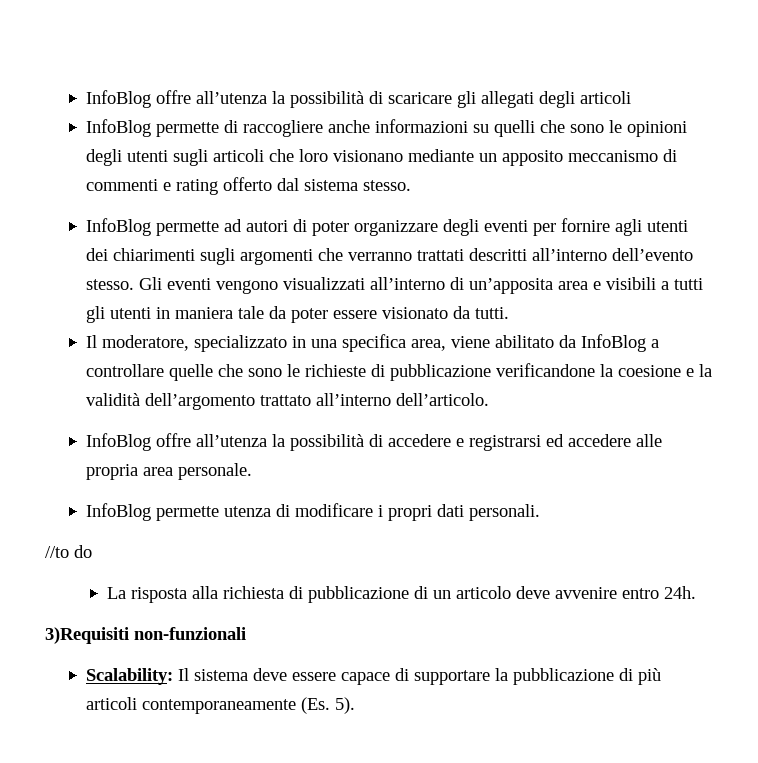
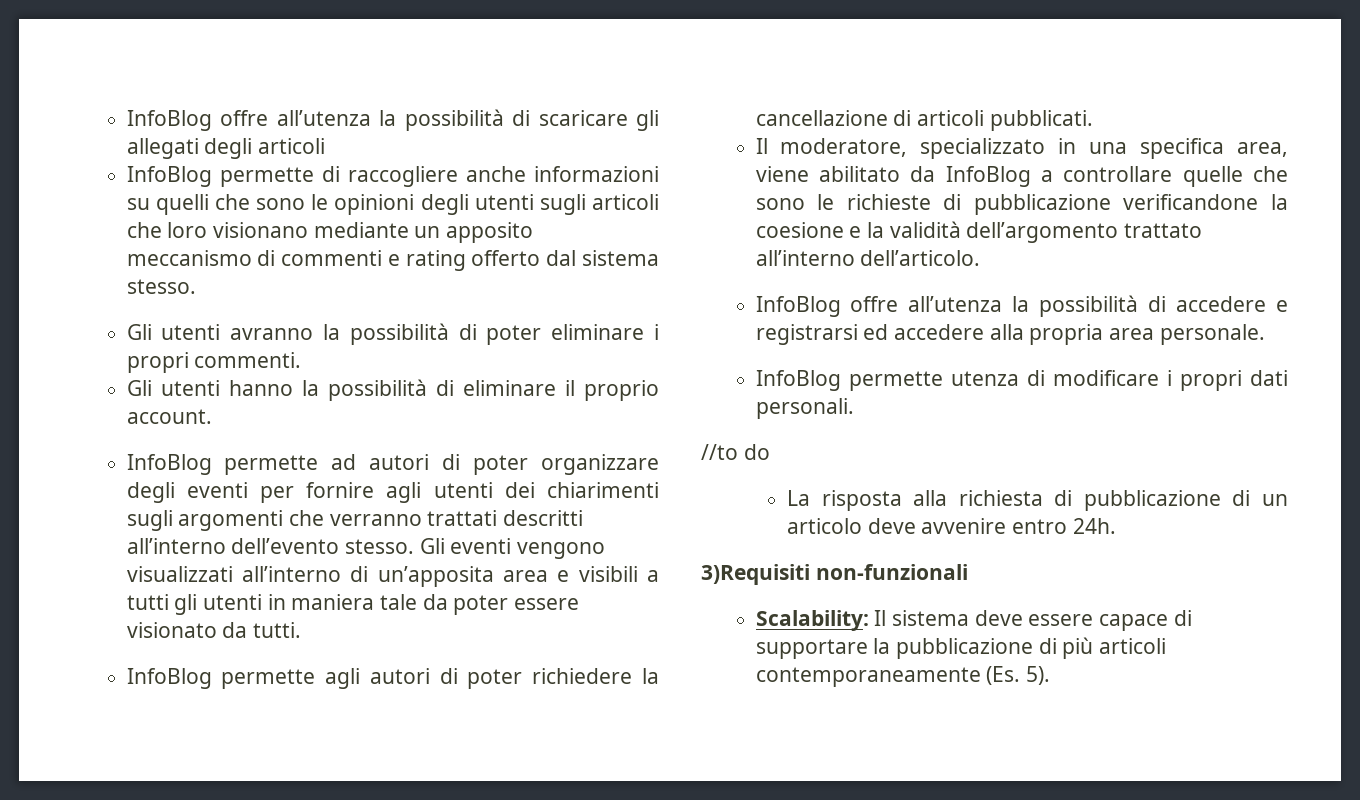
(412, 185) none -> [126,323,659,345] [126,352,302,373] [126,379,659,401] [126,409,212,424] // Gli utenti avranno la possibilità di poter eliminare i propri commenti. // Gli utenti hanno la possibilità di eliminare il proprio account.
(510, 313) none -> [126,668,659,689] [755,110,1093,131] // InfoBlog permette agli autori di poter richiedere la cancellazione di articoli pubblicati.
[636,434,663,447] alle -> [989,324,1024,340] alla

